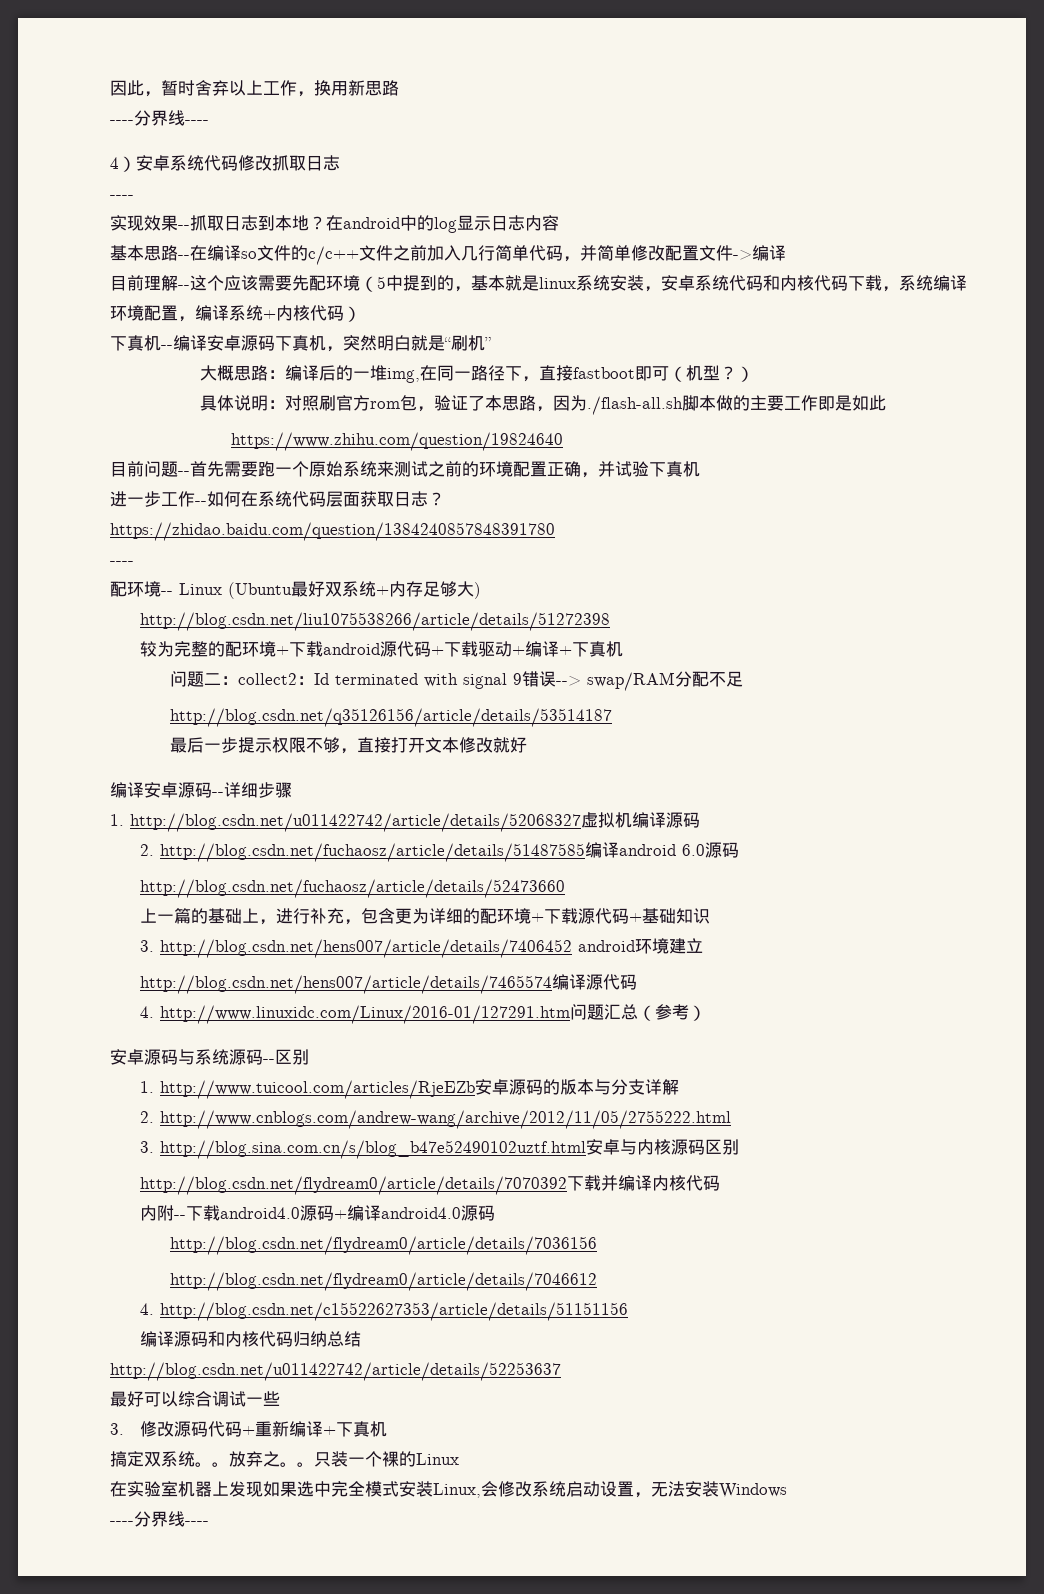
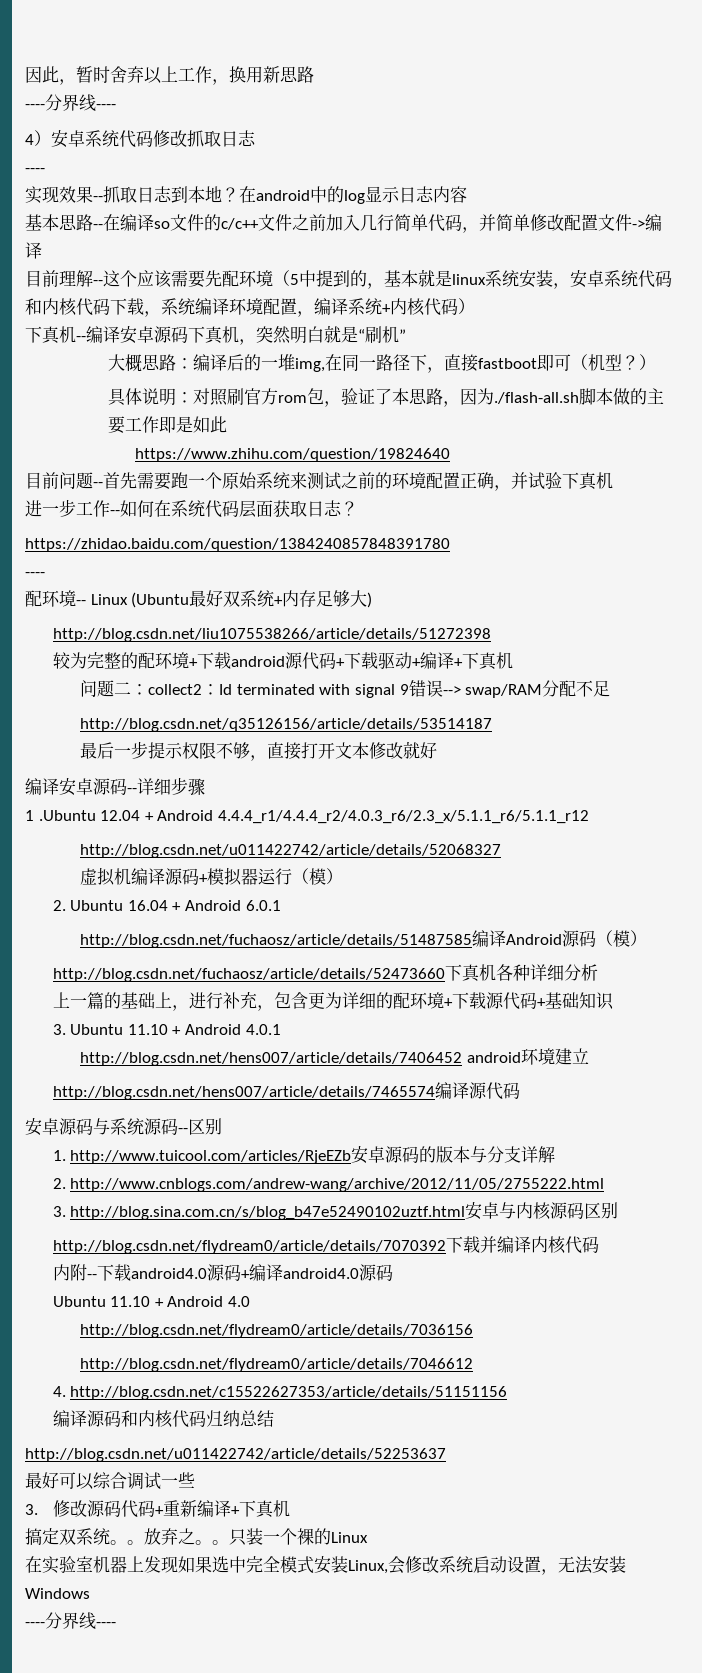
[110,814,124,826] 1. -> [25,810,589,824] 1 .Ubuntu 12.04 + Android 4.4.4_r1/4.4.4_r2/4.0.3_r6/2.3_x/5.1.1_r6/5.1.1_r12 //
(581, 822) none -> (502, 851) //
[140,842,740,862] // 2. http://blog.csdn.net/fuchaosz/article/details/51487585编译android 6.0源码 -> [199,867,344,886] [52,900,281,911] [80,930,648,948] +模拟器运行（模） // 2. Ubuntu 16.04 + Android 6.0.1 // http://blog.csdn.net/fuchaosz/article/details/51487585编译Android源码（模）
(566, 888) none -> [444,964,598,982] 下真机各种详细分析
(155, 946) none -> [70,1024,281,1035] Ubuntu 11.10 + Android 4.0.1 //
[140,1004,707,1024] // 4. http://www.linuxidc.com/Linux/2016-01/127291.htm问题汇总（参考） -> (520, 1090) none
(496, 1213) none -> [52,1296,250,1307] // Ubuntu 11.10 + Android 4.0

